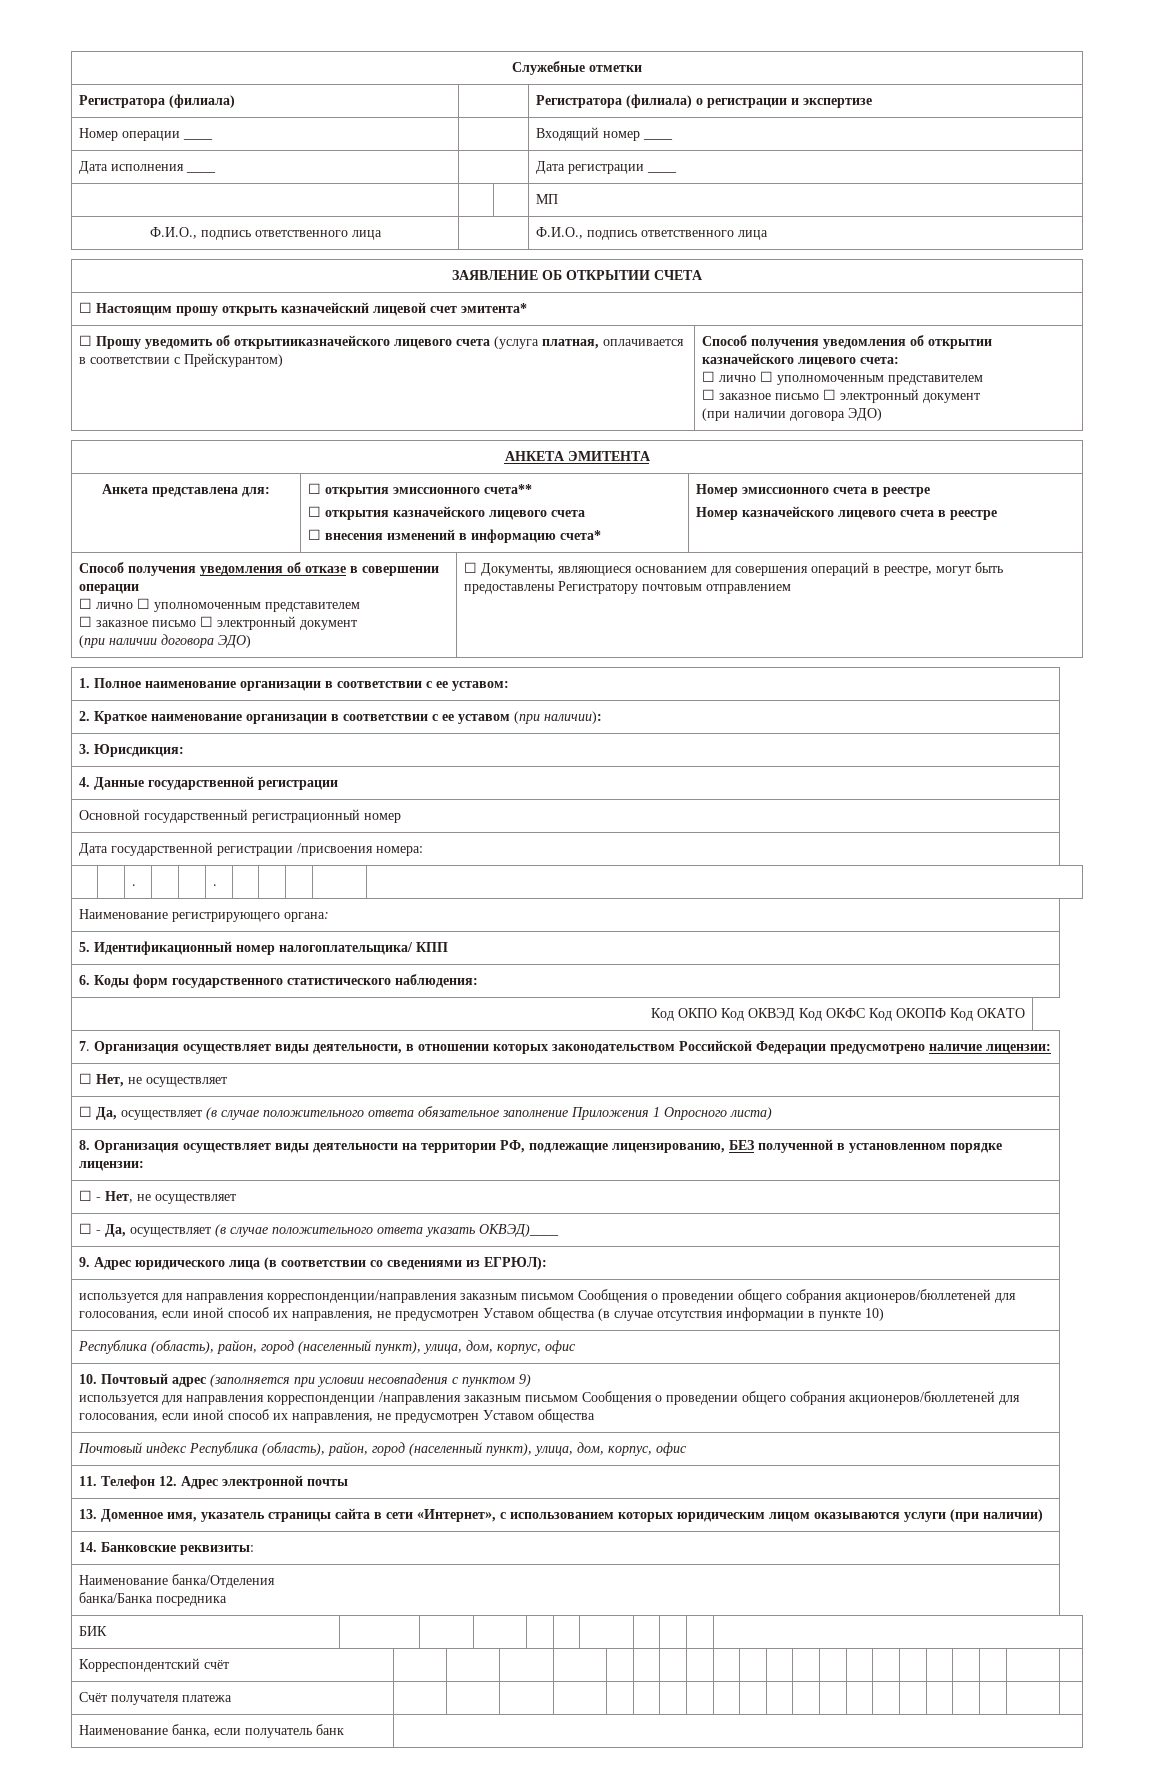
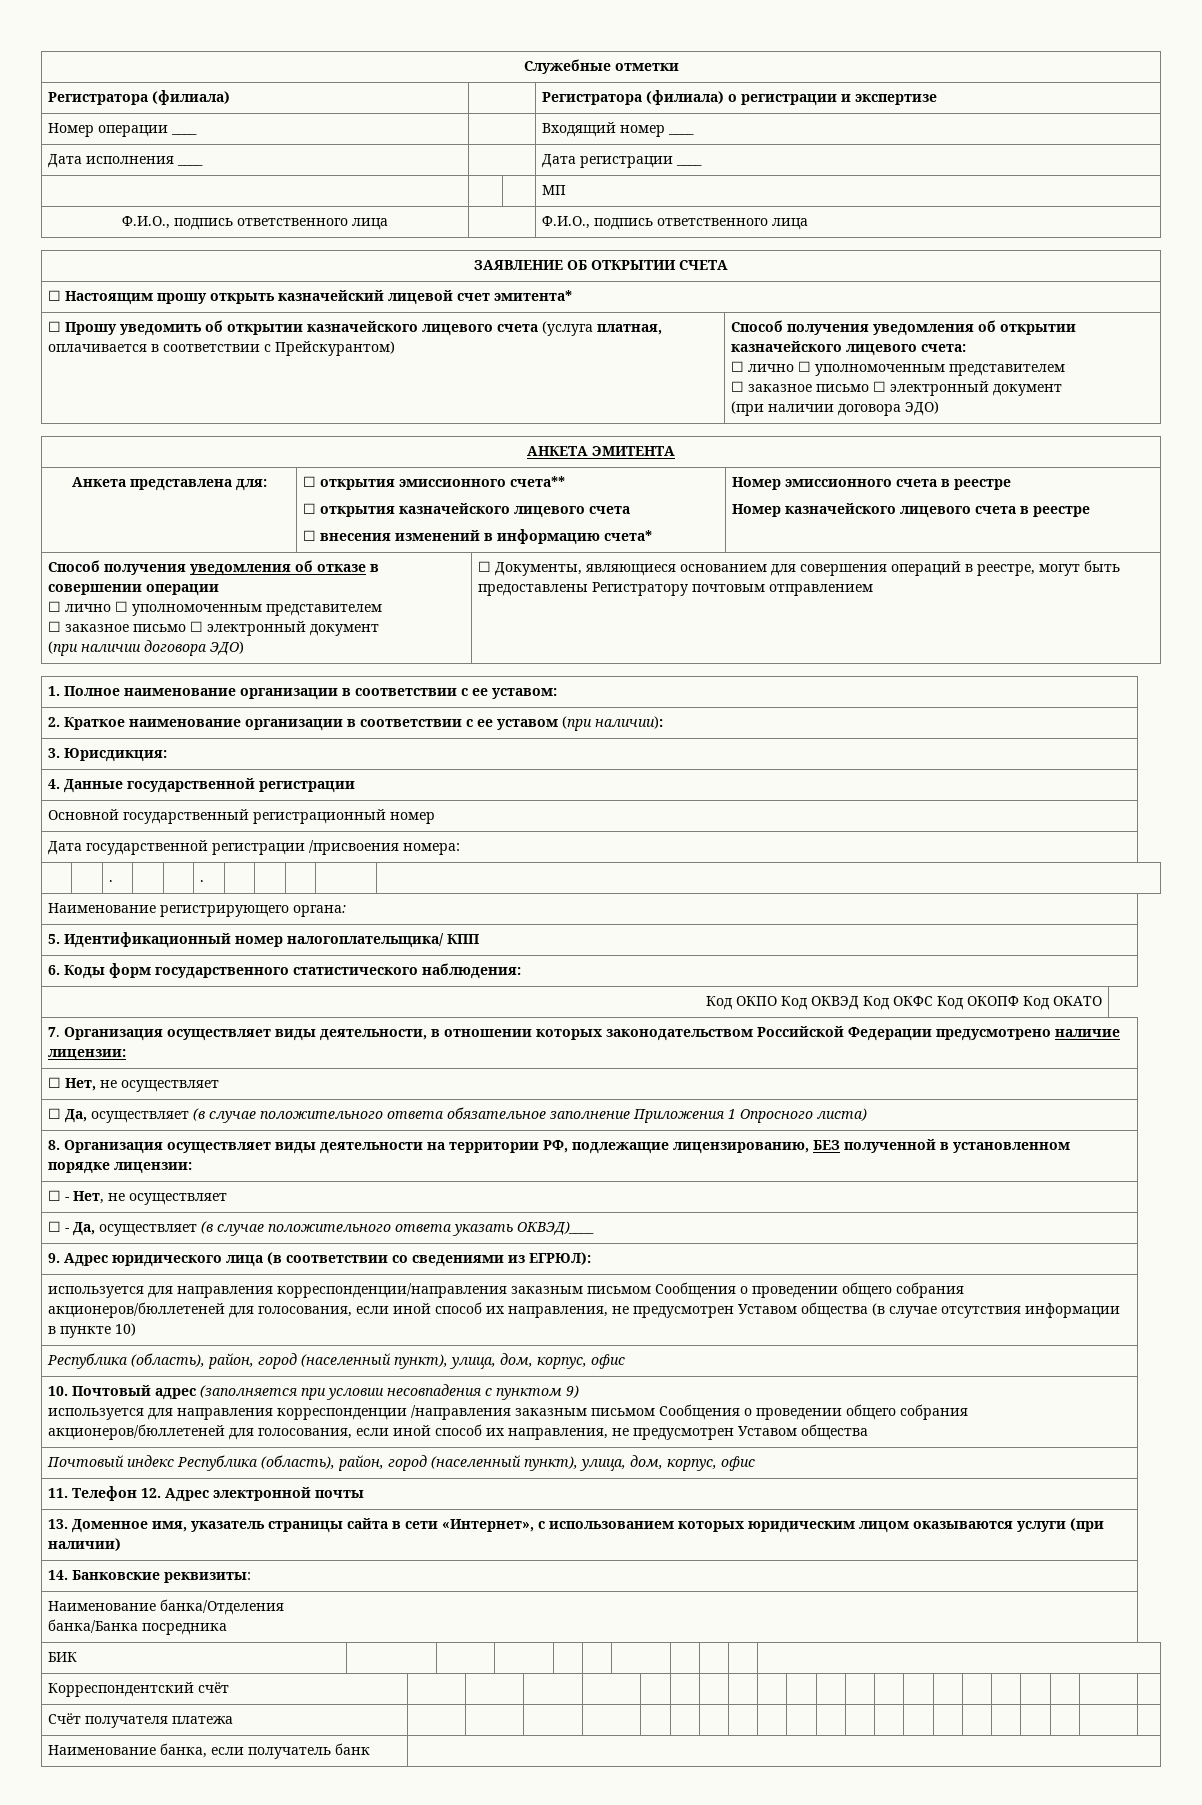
[233,335,390,349] открытииказначейского -> [227,321,419,335] открытии казначейского

